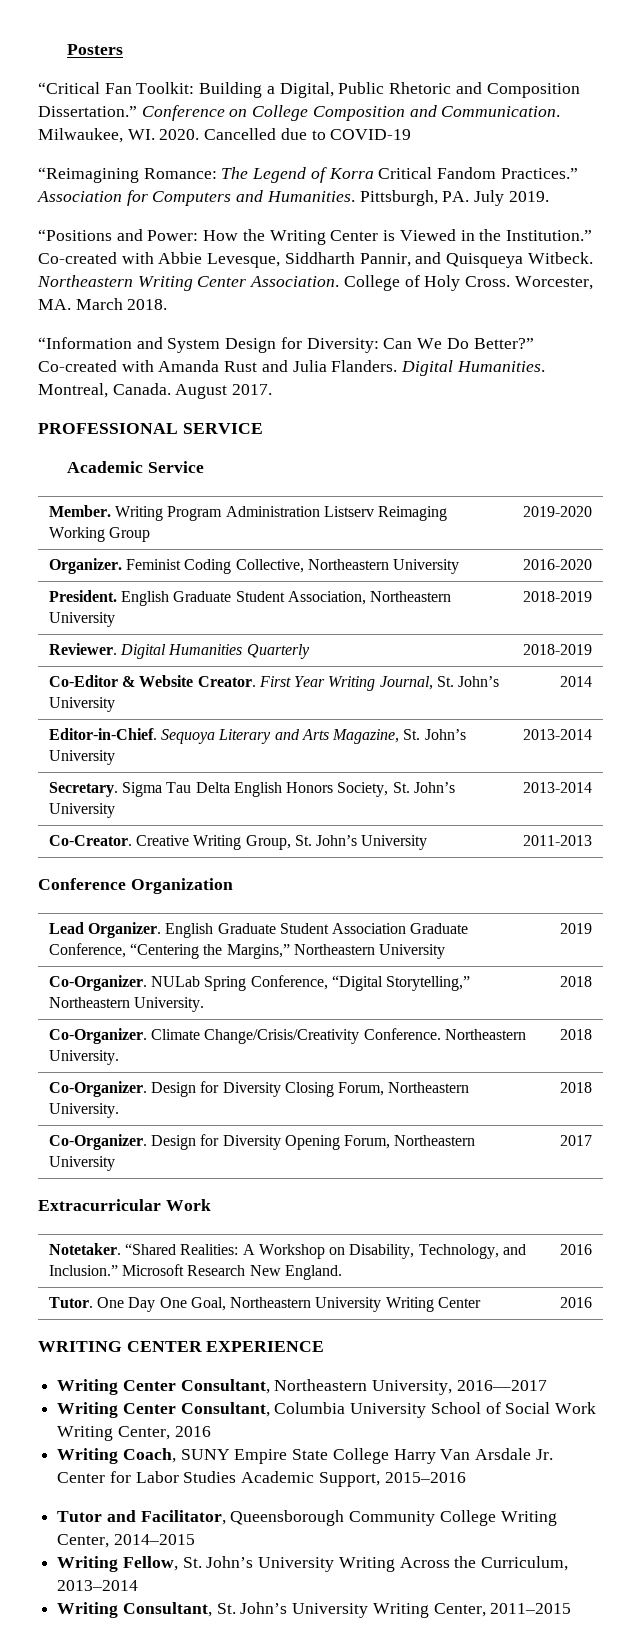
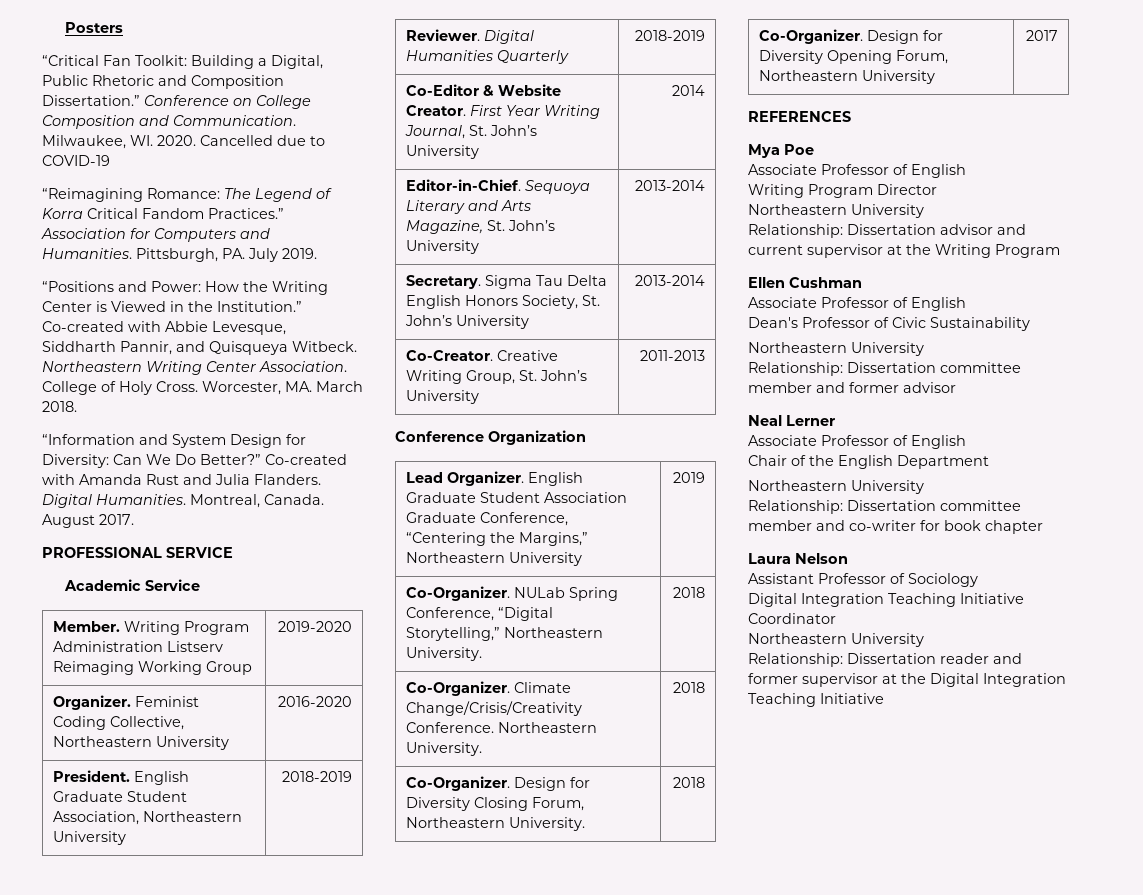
[38,1199,211,1211] [48,1243,527,1259] [48,1264,342,1280] [560,1244,593,1255] [48,1297,482,1312] [560,1297,593,1308] [38,1341,325,1352] [57,1379,547,1395] [57,1402,597,1418] [57,1426,211,1441] [57,1448,553,1464] [57,1471,466,1487] [57,1510,557,1526] [57,1534,195,1548] [57,1556,569,1572] [57,1580,139,1591] [57,1602,572,1618] Extracurricular Work // Notetaker. “Shared Realities: A Workshop on Disability, Technology, and Inclusion.” Microsoft Research New England. | 2016 // Tutor. One Day One Goal, Northeastern University Writing Center | 2016 // WRITING CENTER EXPERIENCE // Writing Center Consultant, Northeastern University, 2016—2017 // Writing Center Consultant, Columbia University School of Social Work Writing Center, 2016 // Writing Coach, SUNY Empire State College Harry Van Arsdale Jr. Center for Labor Studies Academic Support, 2015–2016 // Tutor and Facilitator, Queensborough Community College Writing Center, 2014–2015 // Writing Fellow, St. John’s University Writing Across the Curriculum, 2013–2014 // Writing Consultant, St. John’s University Writing Center, 2011–2015 -> [748,111,851,122] [748,144,814,158] [748,164,966,178] [748,184,937,198] [748,204,924,218] [748,224,1026,238] [748,244,1060,258] [748,277,862,288] [748,297,966,311] [748,317,1030,331] [748,342,924,356] [748,362,1021,376] [748,382,956,393] [748,415,835,426] [748,435,966,449] [748,455,989,469] [748,480,924,494] [748,500,1021,514] [748,520,1043,534] [748,553,848,564] [748,573,978,587] [748,593,1024,607] [748,613,836,624] [748,633,924,647] [748,653,1022,667] [748,673,1066,687] [748,693,884,707] REFERENCES // Mya Poe // Associate Professor of English // Writing Program Director // Northeastern University // Relationship: Dissertation advisor and current supervisor at the Writing Program // Ellen Cushman // Associate Professor of English // Dean's Professor of Civic Sustainability // Northeastern University // Relationship: Dissertation committee member and former advisor // Neal Lerner // Associate Professor of English // Chair of the English Department // Northeastern University // Relationship: Dissertation committee member and co-writer for book chapter // Laura Nelson // Assistant Professor of Sociology // Digital Integration Teaching Initiative Coordinator // Northeastern University // Relationship: Dissertation reader and former supervisor at the Digital Integration Teaching Initiative

